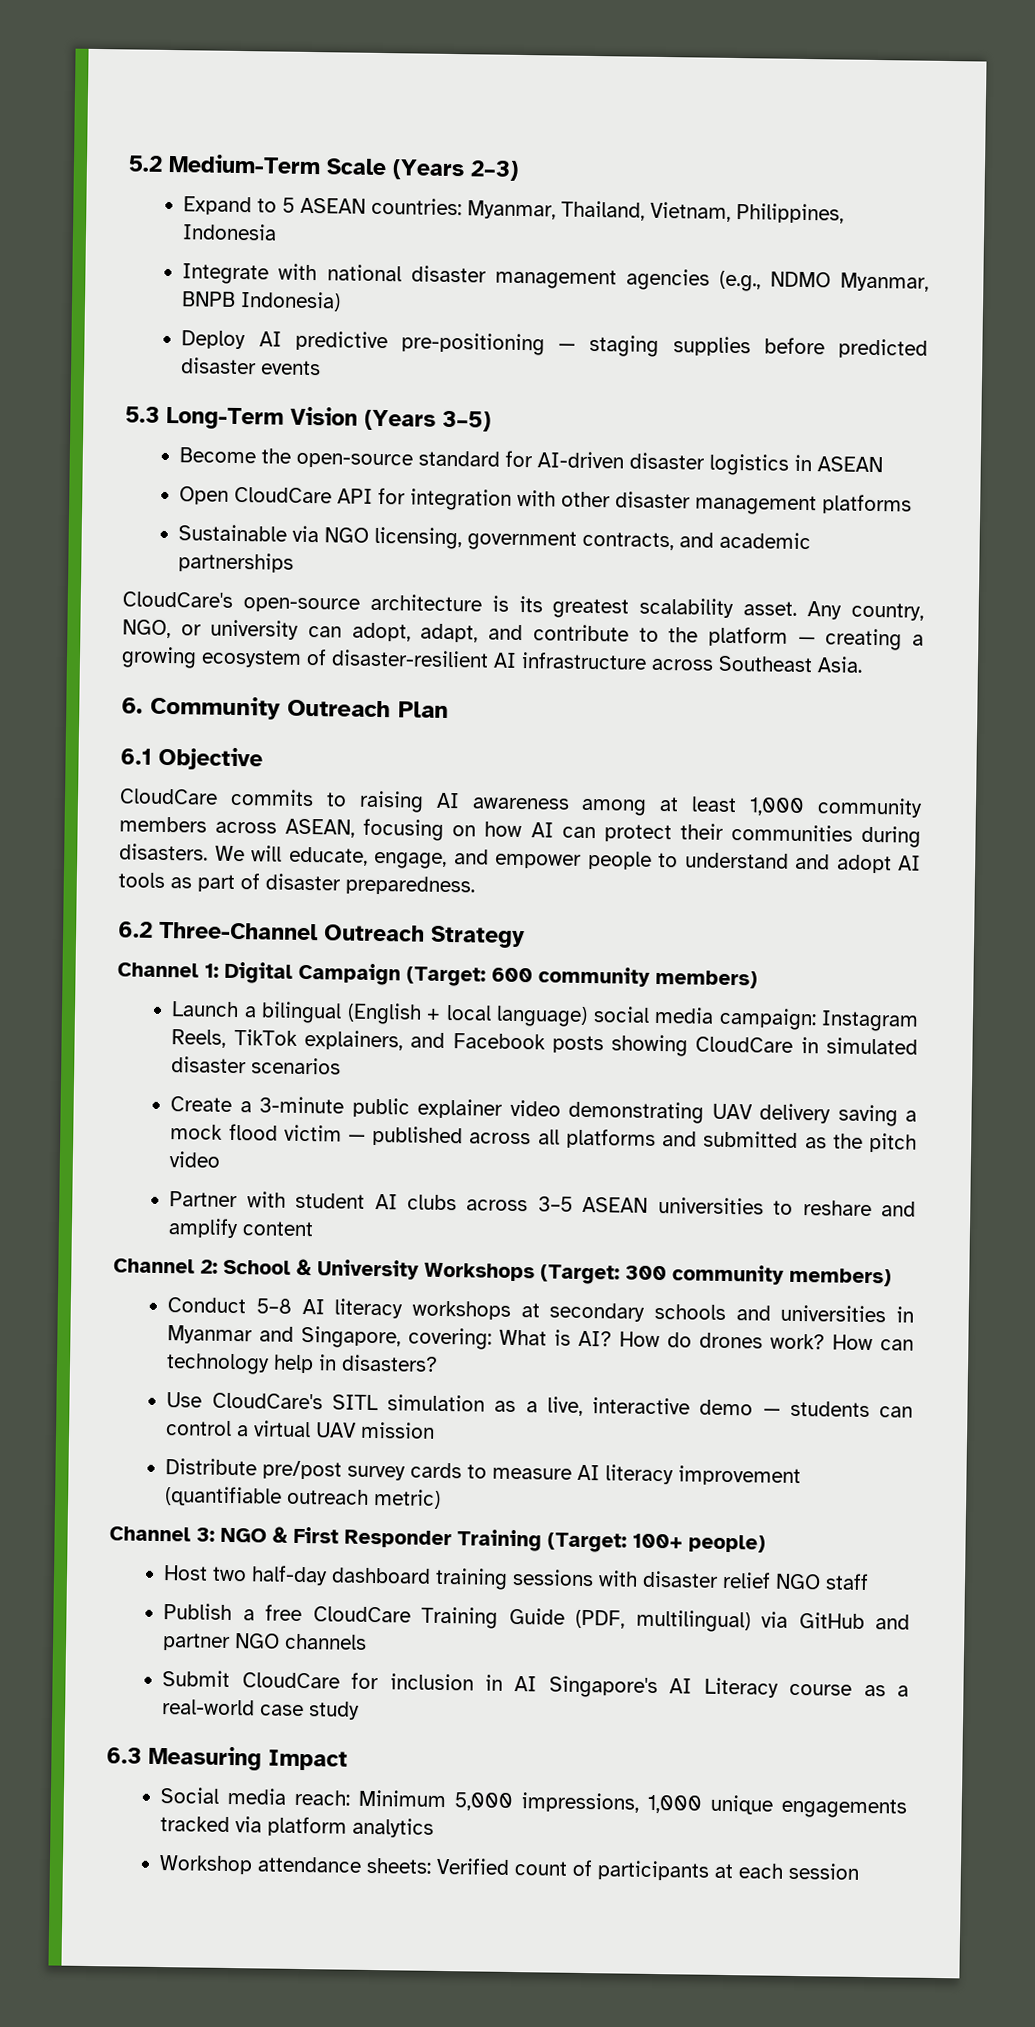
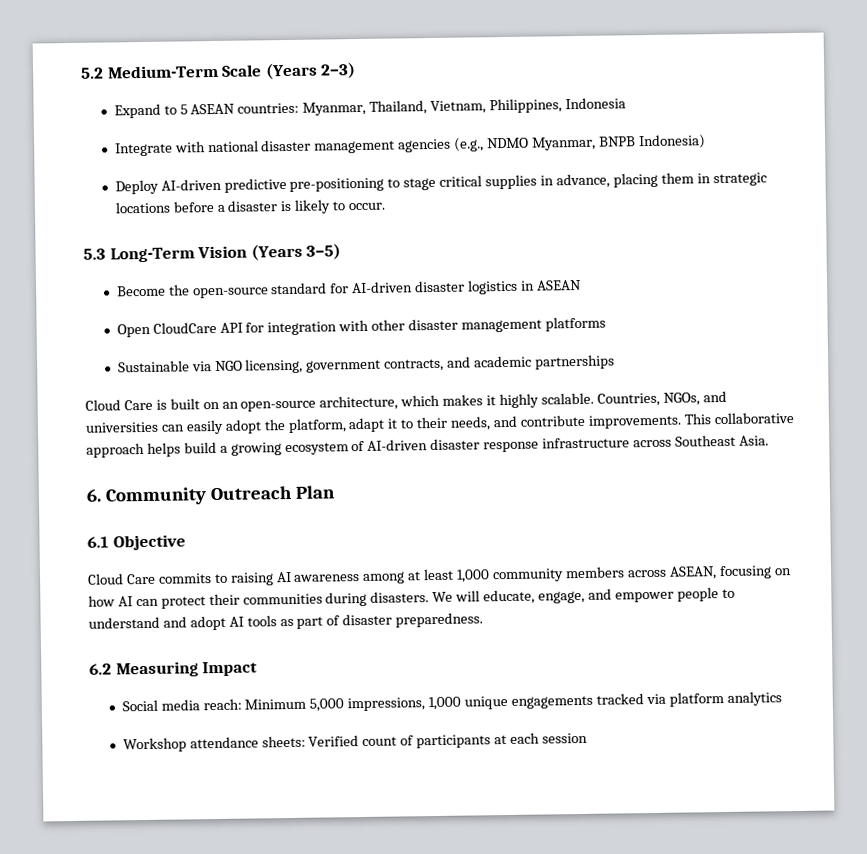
[258,331,282,347] AI -> [160,178,222,191] AI-driven
[558,334,929,359] [181,357,322,376] — staging supplies before predicted disaster events -> [387,172,767,191] [114,199,386,214] to stage critical supplies in advance, placing them in strategic locations before a disaster is likely to occur.
[122,591,925,621] [122,619,903,651] CloudCare's open-source architecture is its greatest scalability asset. Any country, NGO, or university can adopt, adapt, and contribute to the platform — creating -> [85,390,727,412] [85,412,794,435] [86,441,217,458] Cloud Care is built on an open-source architecture, which makes it highly scalable. Countries, NGOs, and universities can easily adopt the platform, adapt it to their needs, and contribute improvements. This collaborative approach helps build
[331,649,517,668] disaster-resilient AI -> [367,438,540,453] AI-driven disaster response
[119,788,218,805] CloudCare -> [87,573,156,585] Cloud Care
[159,921,525,949] [117,961,758,989] [171,1001,919,1032] [171,1028,918,1057] [171,1056,342,1075] [170,1096,917,1127] [170,1123,918,1153] [169,1151,222,1168] [169,1191,916,1217] [168,1218,315,1239] [113,1258,892,1287] [167,1297,914,1323] [167,1325,915,1351] [166,1353,439,1375] [166,1392,913,1418] [166,1420,436,1439] [165,1458,802,1487] [165,1486,442,1509] [109,1526,766,1553] [163,1565,870,1591] [163,1603,910,1633] [162,1633,368,1652] [162,1670,909,1699] [162,1699,361,1720] [106,1747,142,1764] Three-Channel Outreach Strategy // Channel 1: Digital Campaign (Target: 600 community members) // Launch a bilingual (English + local language) social media campaign: Instagram Reels, TikTok explainers, and Facebook posts showing CloudCare in simulated disaster scenarios // Create a 3-minute public explainer video demonstrating UAV delivery saving a mock flood victim — published across all platforms and submitted as the pitch video // Partner with student AI clubs across 3–5 ASEAN universities to reshare and amplify content // Channel 2: School & University Workshops (Target: 300 community members) // Conduct 5–8 AI literacy workshops at secondary schools and universities in Myanmar and Singapore, covering: What is AI? How do drones work? How can technology help in disasters? // Use CloudCare's SITL simulation as a live, interactive demo — students can control a virtual UAV mission // Distribute pre/post survey cards to measure AI literacy improvement (quantifiable outreach metric) // Channel 3: NGO & First Responder Training (Target: 100+ people) // Host two half-day dashboard training sessions with disaster relief NGO staff // Publish a free CloudCare Training Guide (PDF, multilingual) via GitHub and partner NGO channels // Submit CloudCare for inclusion in AI Singapore's AI Literacy course as a real-world case study // 6.3 -> (112, 669) none

